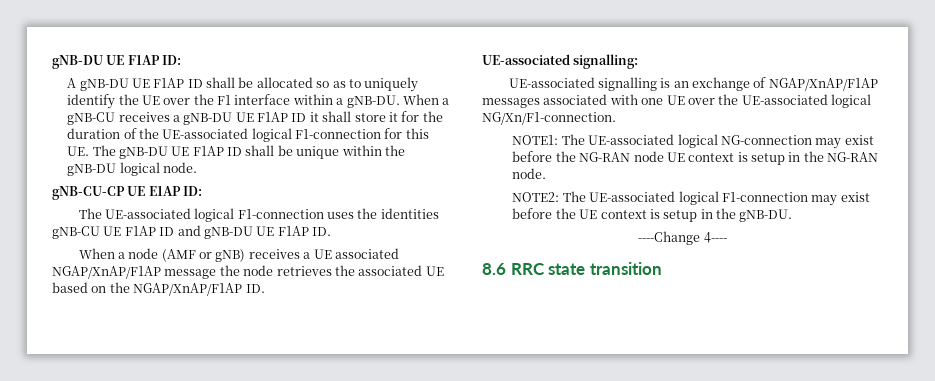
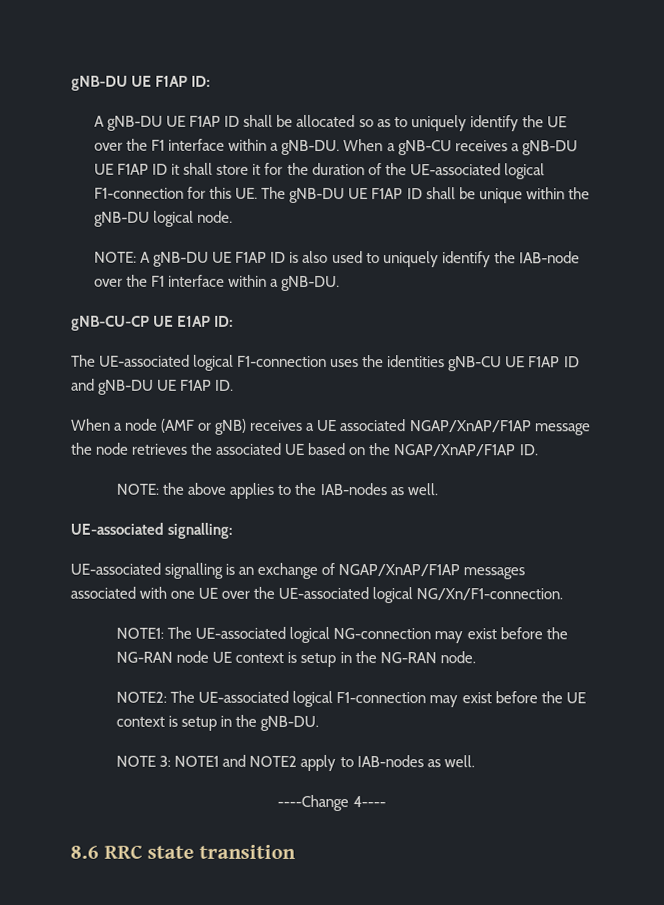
(197, 167) none -> [94,250,580,268] [94,274,341,292] // NOTE: A gNB-DU UE F1AP ID is also used to uniquely identify the IAB-node over the F1 interface within a gNB-DU.
(265, 288) none -> [116,482,438,499] // NOTE: the above applies to the IAB-nodes as well.
(793, 215) none -> [116,754,475,772] // NOTE 3: NOTE1 and NOTE2 apply to IAB-nodes as well.

